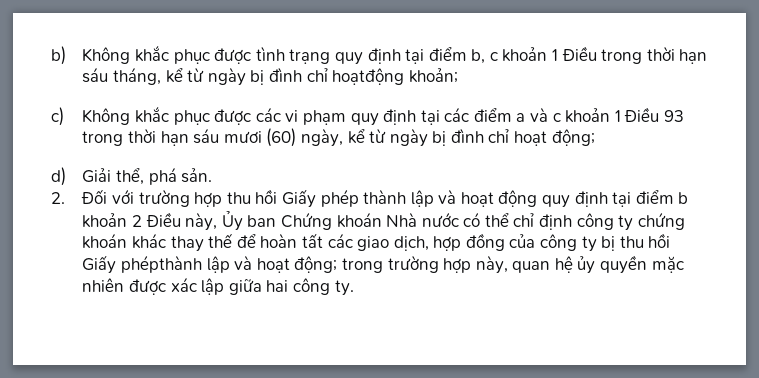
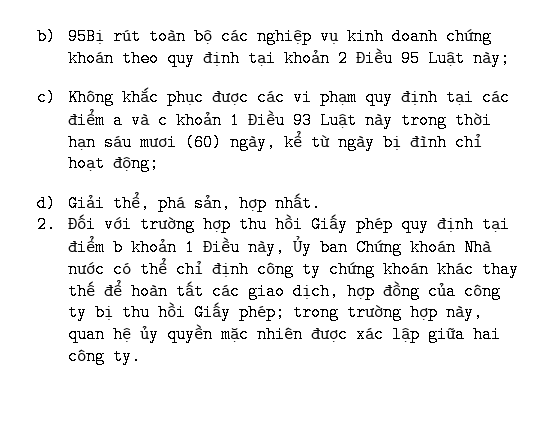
[82,45,708,65] [82,67,458,86] Không khắc phục được tình trạng quy định tại điểm b, c khoản 1 Điều trong thời hạn sáu tháng, kể từ ngày bị đình chỉ hoạtđộng khoản; -> [68,28,493,45] [68,48,511,67] 95Bị rút toàn bộ các nghiệp vụ kinh doanh chứng khoán theo quy định tại khoản 2 Điều 95 Luật này;
(685, 116) none -> [320,112,394,129] Luật này
[181,168,213,183] sản. -> [194,193,322,212] sản, hợp nhất.
[363,189,538,207] thành lập và hoạt động -> (394, 224) none
[131,215,142,227] 2 -> [185,239,196,256] 1
[120,255,338,273] phépthành lập và hoạt động; -> [239,304,286,321] phép;

